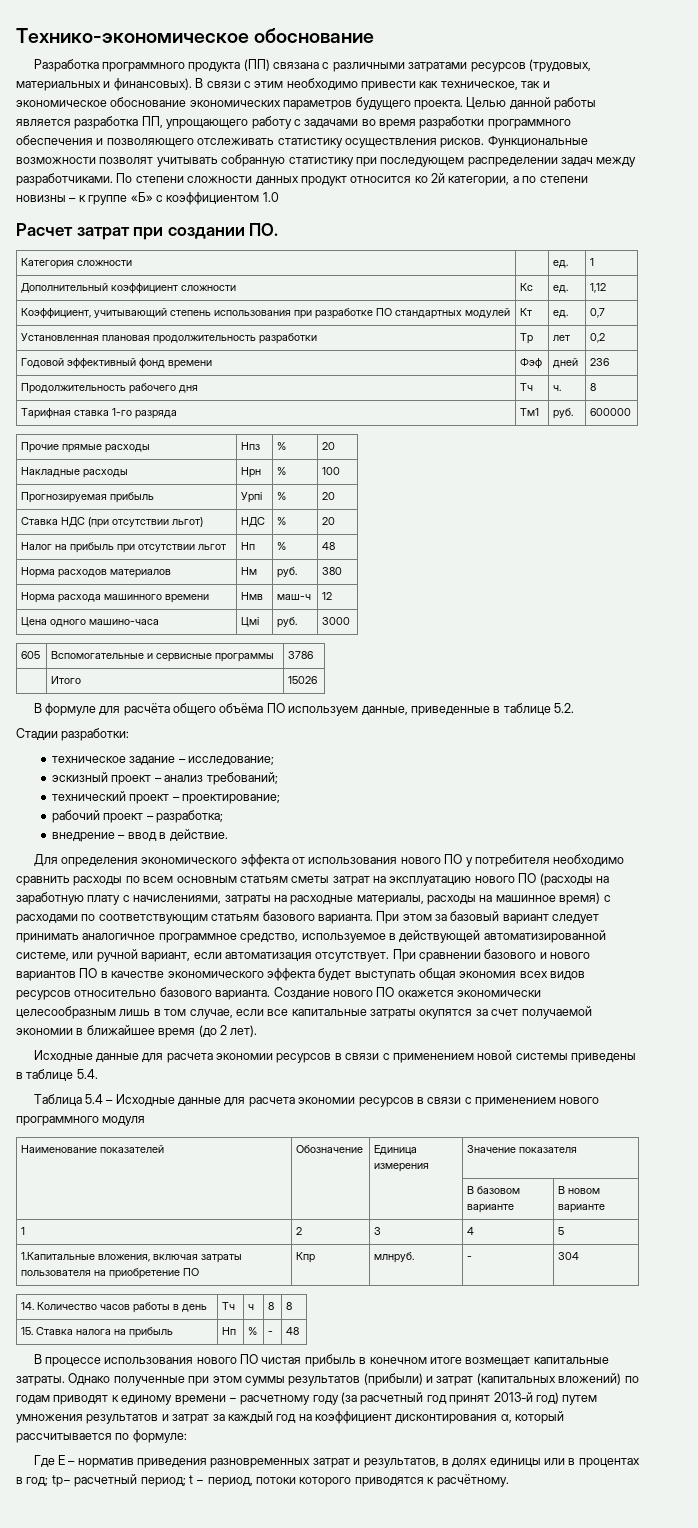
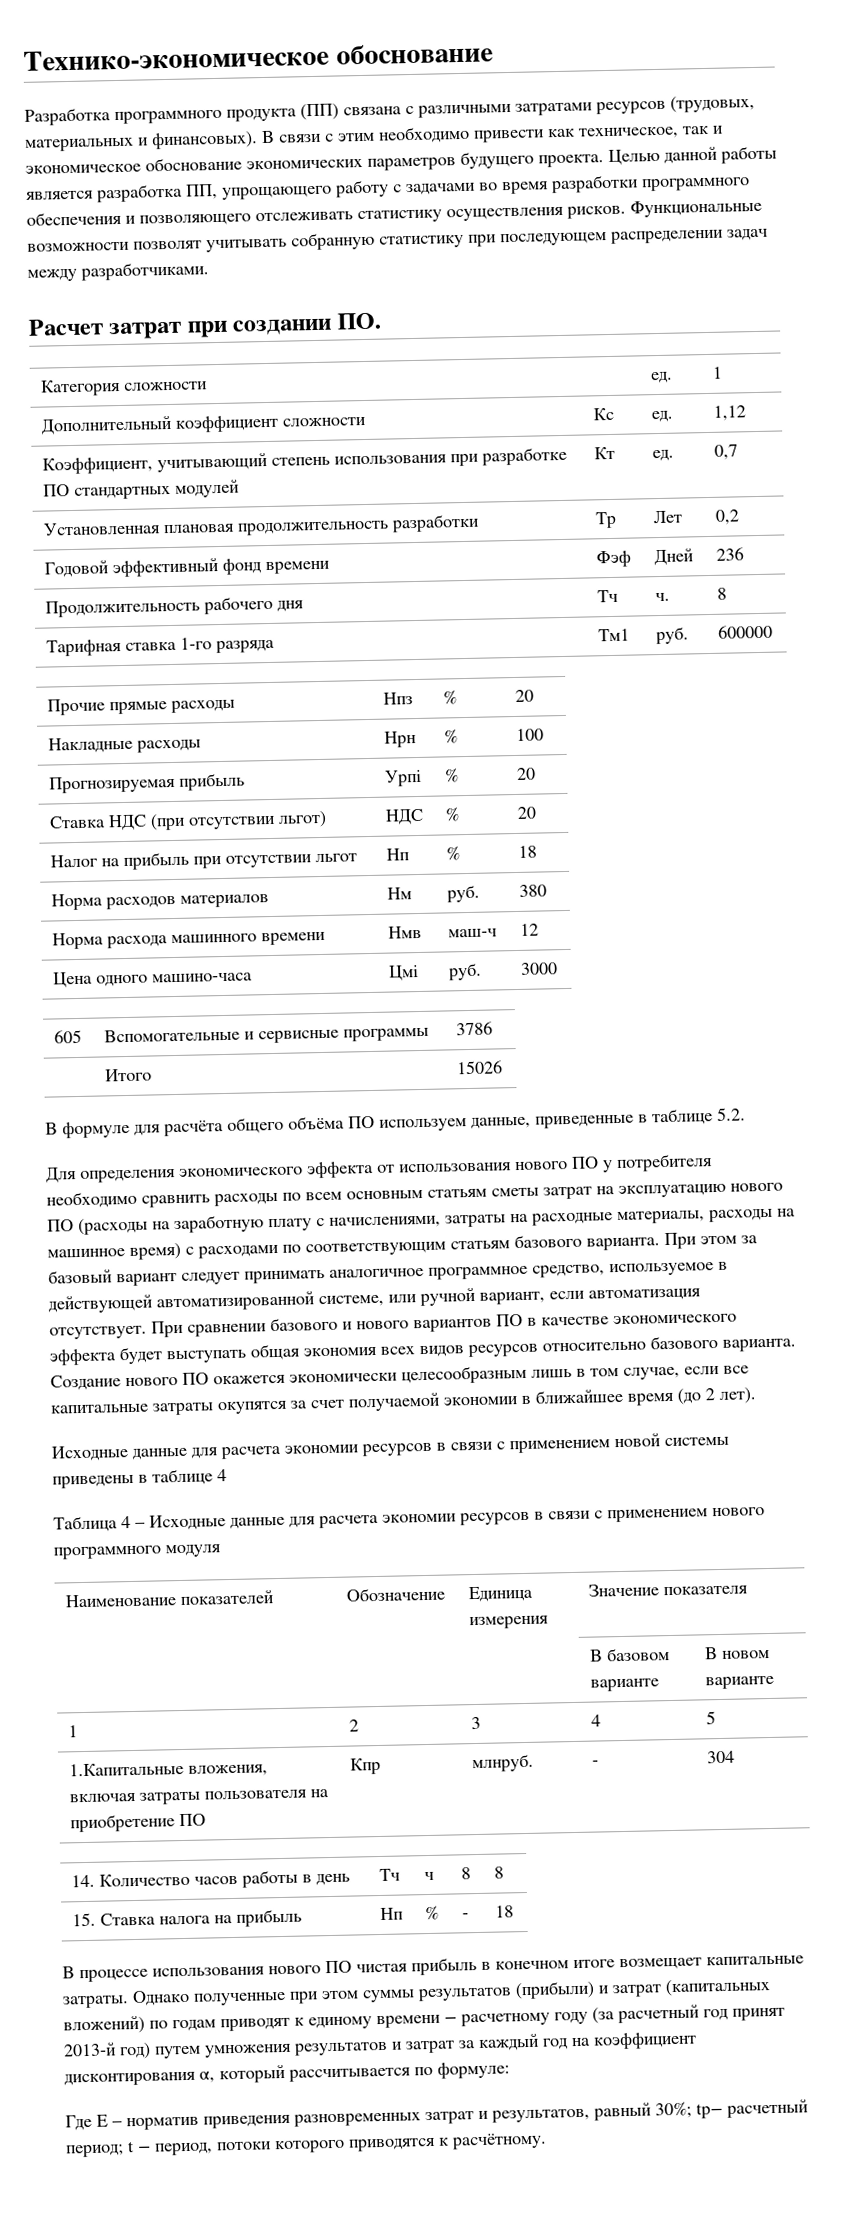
[116,173,588,186] [16,192,279,205] По степени сложности данных продукт относится ко 2й категории, а по степени новизны – к группе «Б» с коэффициентом 1.0 -> (209, 271) none
[553,335,571,341] лет -> [653,510,683,524] Лет
[553,358,579,368] дней -> [654,548,695,566] Дней
[322,542,336,550] 48 -> [518,845,538,858] 18
[16,728,130,741] [52,756,275,765] [52,772,278,785] [52,791,281,804] [52,810,224,823] [52,829,228,842] // Стадии разработки: // техническое задание – исследование; // эскизный проект – анализ требований; // технический проект – проектирование; // рабочий проект – разработка; // внедрение – ввод в действие. -> (746, 1114) none
[76,1069,98,1079] 5.4. -> [217,1469,227,1482] 4
[84,1094,103,1104] 5.4 -> [121,1516,131,1529] 4
[286,1327,300,1335] 48 -> [495,1905,515,1918] 18
[441,1458,640,1468] [16,1477,49,1486] в долях единицы или в процентах в год; -> [593,2101,692,2121] равный 30%;

